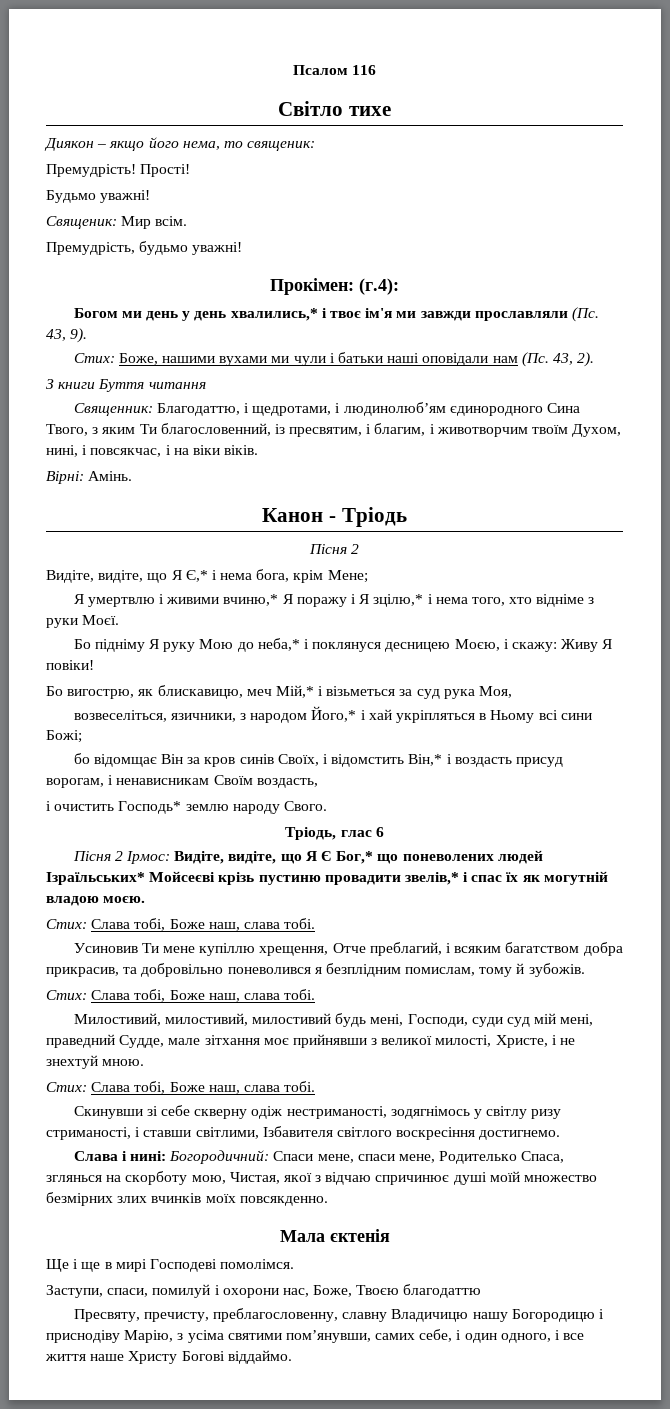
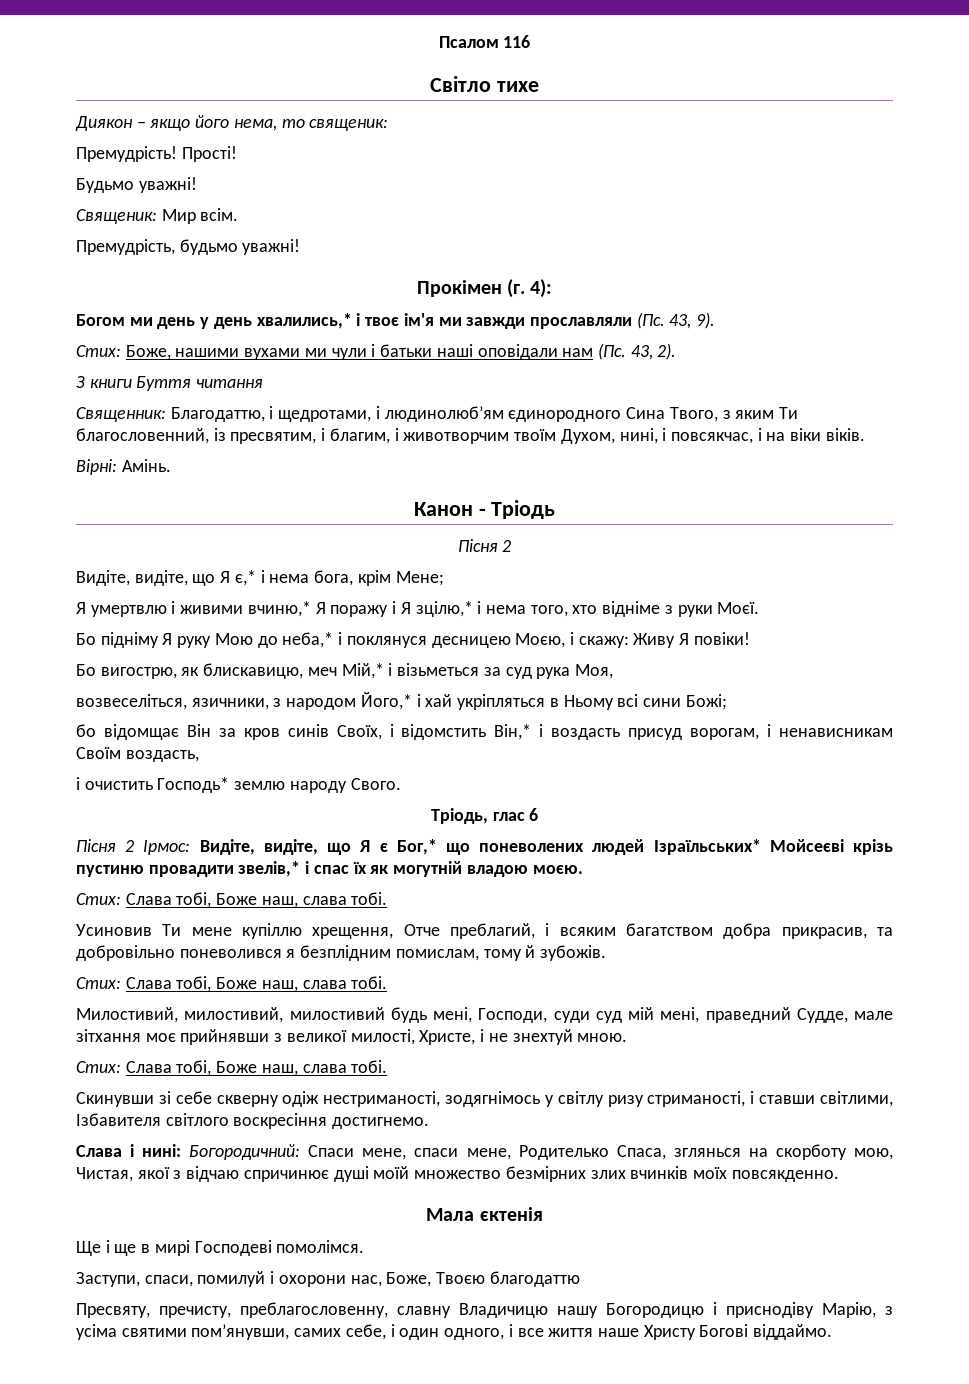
[270,278,399,295] Прокімен: (г.4): -> [416,279,553,298] Прокімен (г. 4):
[185,570,208,582] Є,* -> [234,570,256,586] є,*
[320,851,332,861] Є -> [379,843,388,852] є

